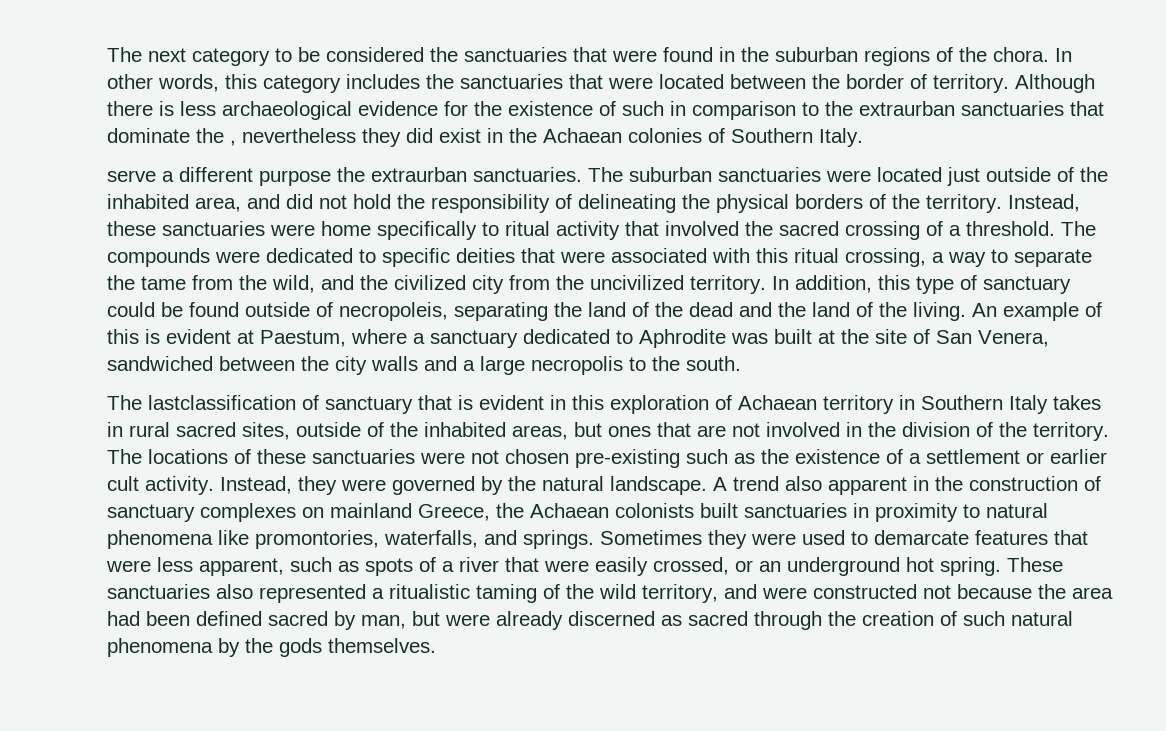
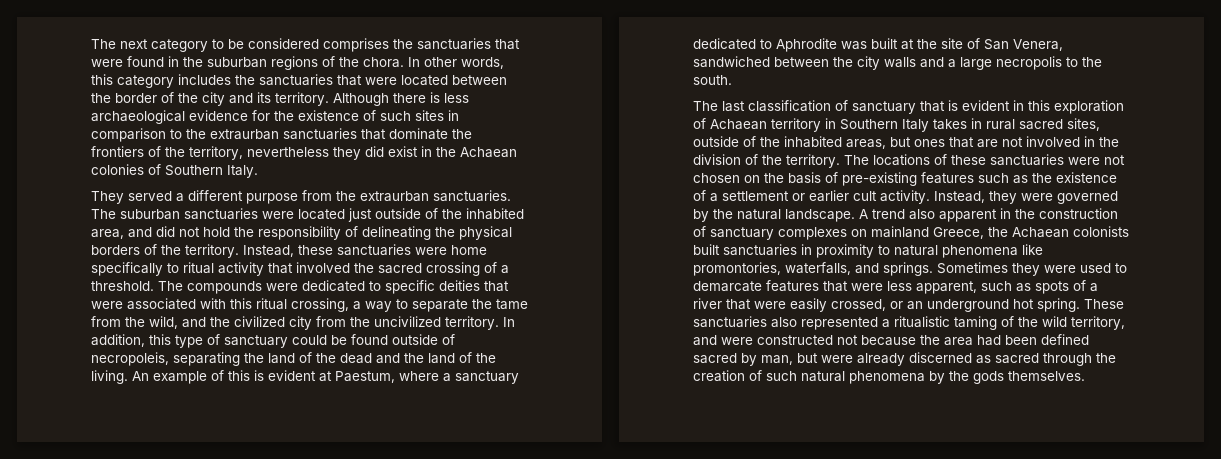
(424, 54) none -> [323,38,389,52] comprises
(927, 81) none -> [178,92,271,106] the city and its
(664, 108) none -> [415,110,444,121] sites
[230,140,236,146] , -> [91,146,243,160] frontiers of the territory,
[107,170,156,182] serve -> [91,191,172,204] They served
(331, 178) none -> [302,190,332,201] from
[148,395,296,410] lastclassification -> [722,100,831,112] last classification
[575,449,680,468] pre-existing -> [744,172,974,186] on the basis of pre-existing features

